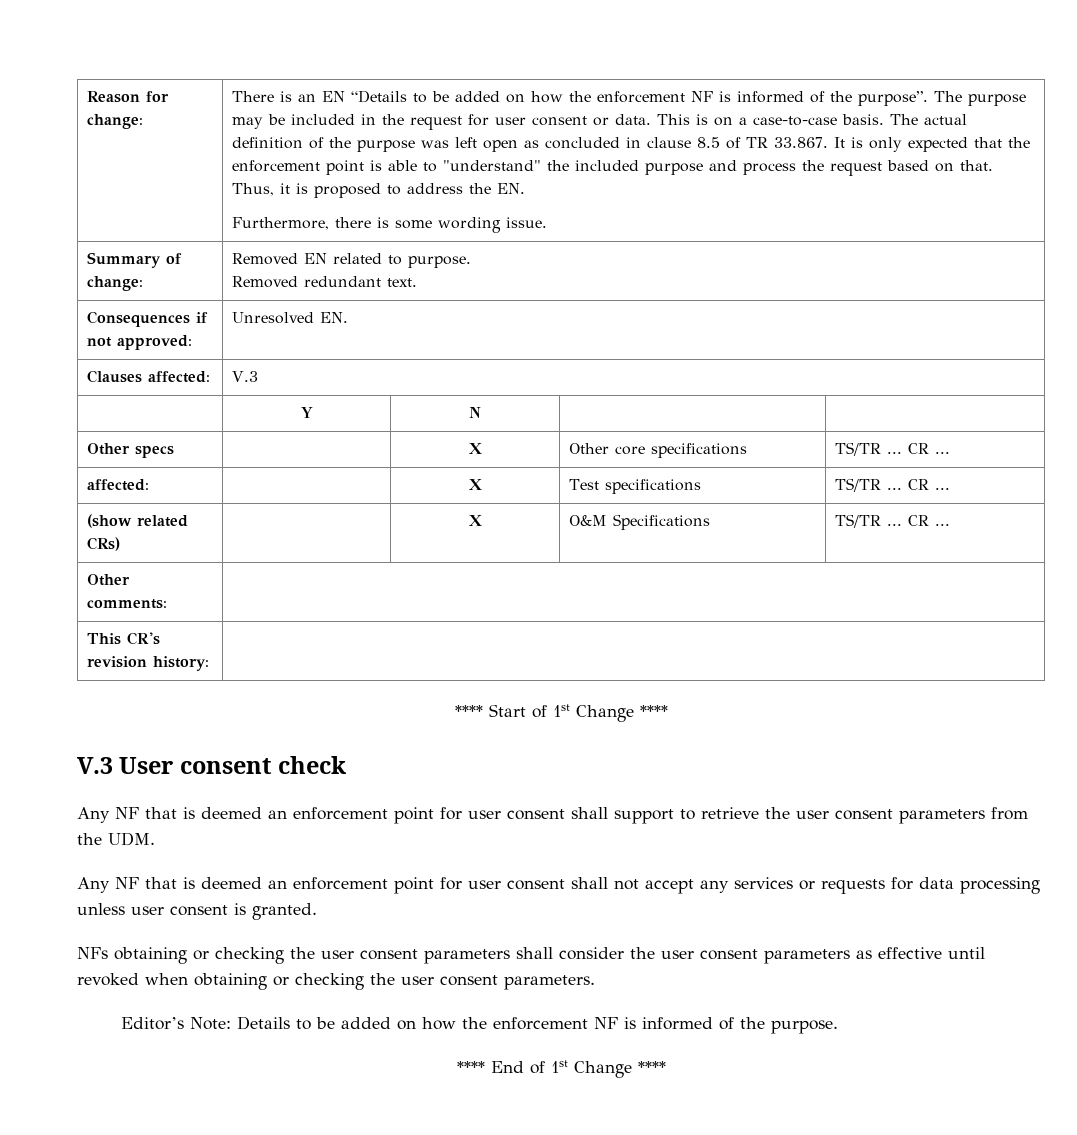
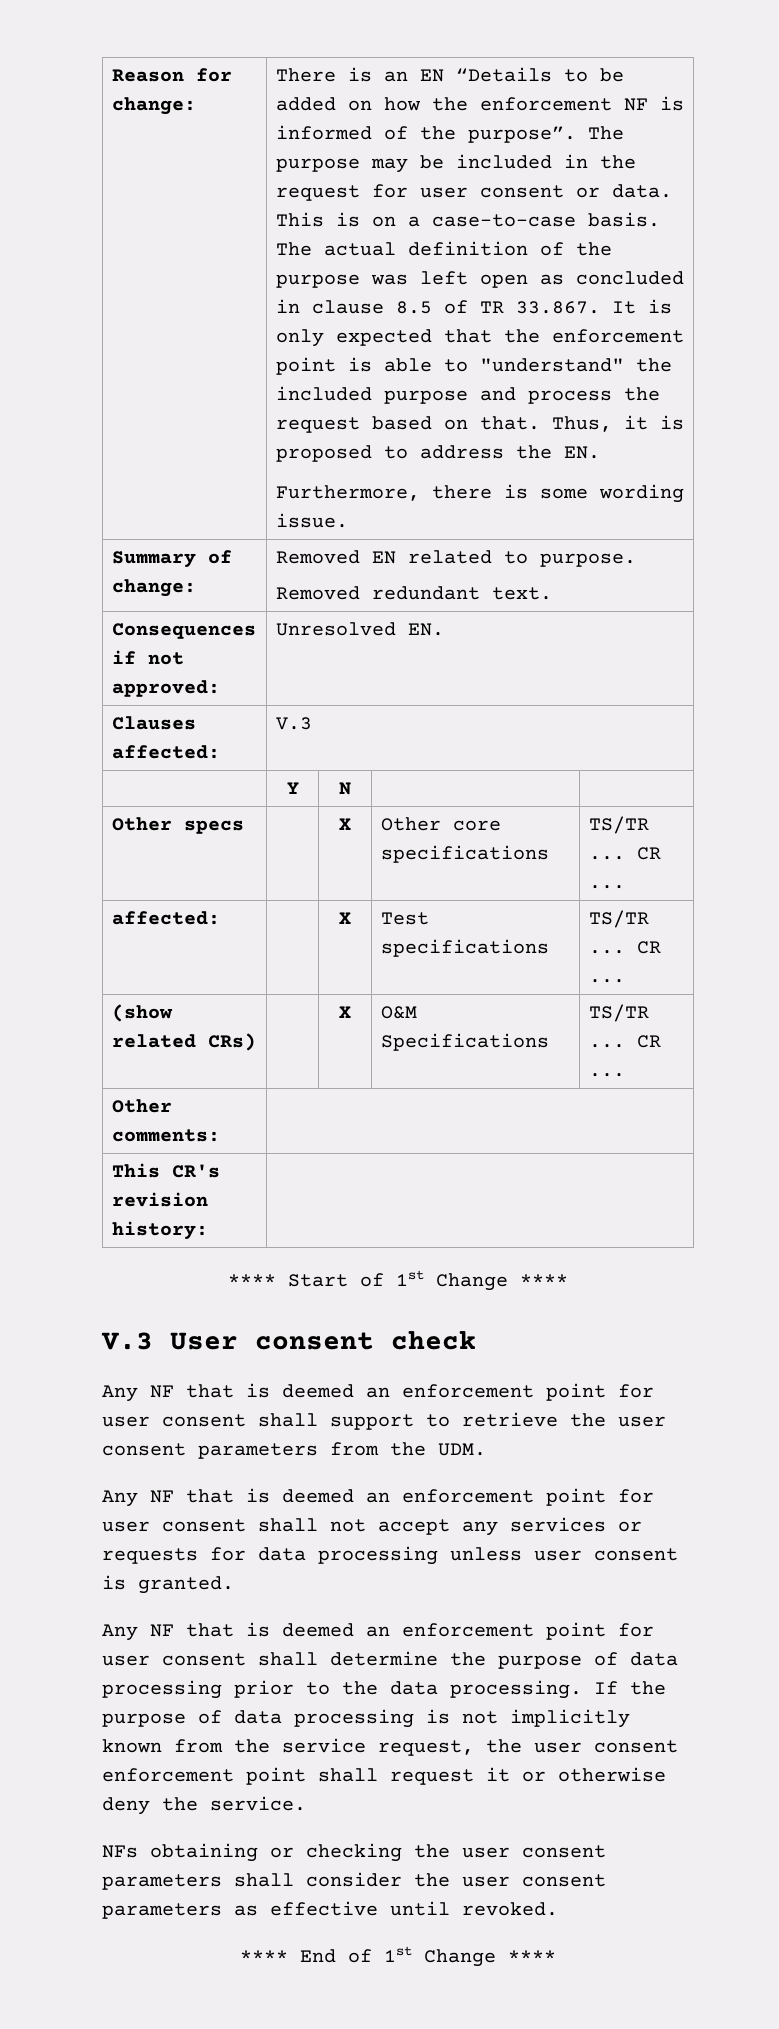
(317, 911) none -> [102,1622,654,1641] [102,1651,678,1669] [102,1680,666,1699] [102,1709,630,1728] [102,1738,678,1756] [102,1767,666,1785] [102,1796,306,1815] // Any NF that is deemed an enforcement point for user consent shall determine the purpose of data processing prior to the data processing. If the purpose of data processing is not implicitly known from the service request, the user consent enforcement point shall request it or otherwise deny the service.
[77,973,595,990] [120,1016,838,1034] revoked when obtaining or checking the user consent parameters. // Editor’s Note: Details to be added on how the enforcement NF is informed of the purpose. -> [462,1902,558,1916] revoked.

